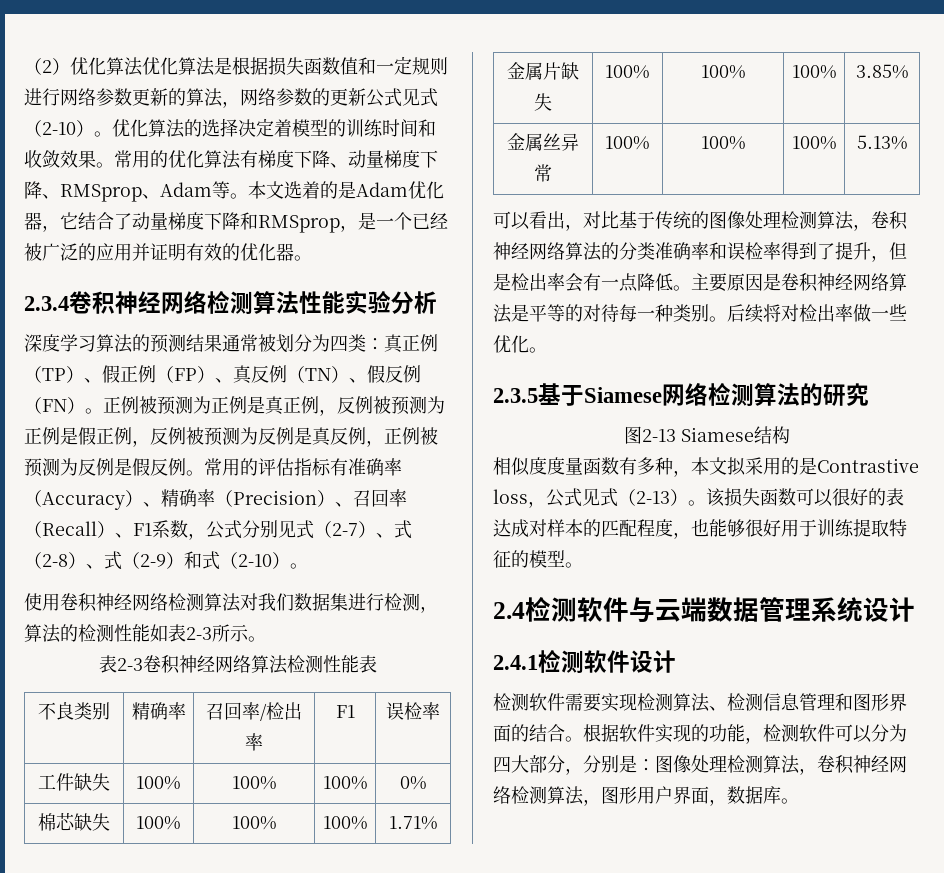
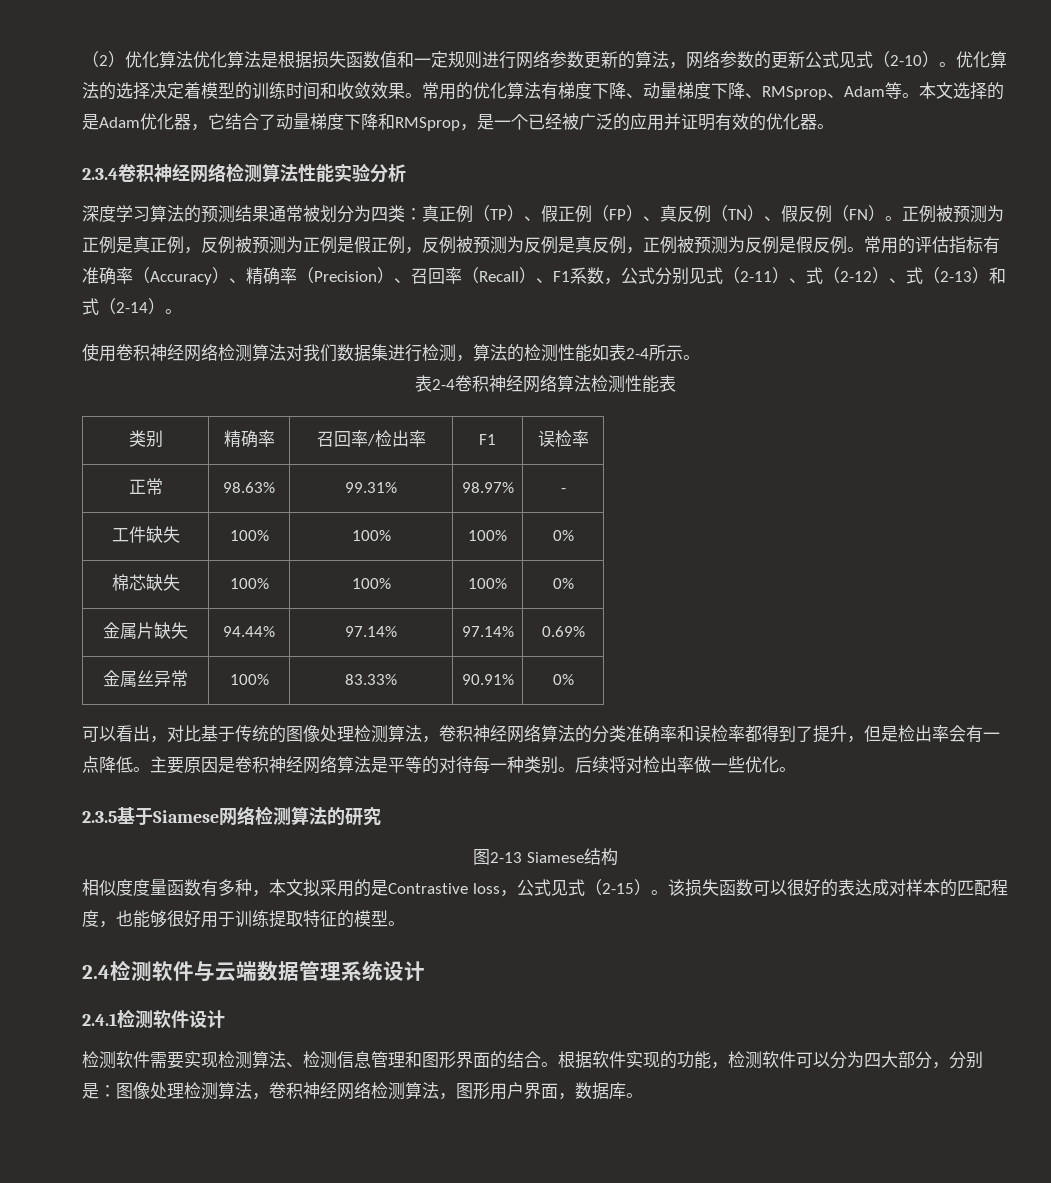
[302,181,320,199] 着 -> [970,82,987,100] 择
[332,520,412,539] [24,551,166,570] 2-7）、式（2-8）、式（2-9 -> [740,267,972,284] 2-11）、式（2-12）、式（2-13
[238,554,272,567] 2-10 -> [116,302,148,313] 2-14
[186,627,212,640] 2-3 -> [626,348,649,359] 2-4
[116,658,143,671] 2-3 -> [432,379,455,390] 2-4
[38,702,74,720] 不良 -> (676, 383) none
(440, 711) none -> [128,478,163,495] [223,482,275,493] [345,482,397,493] [461,482,514,493] [560,488,566,493] // 正常 | 98.63% | 99.31% | 98.97% | -
[388,816,438,830] 1.71% -> [552,578,574,589] 0%
[605,65,650,79] [700,65,746,79] [791,65,837,79] [855,64,909,79] 100% | 100% | 100% | 3.85% -> [223,626,275,637] [345,626,397,637] [461,626,514,637] [541,626,585,637] 94.44% | 97.14% | 97.14% | 0.69%
[700,136,746,150] [791,136,837,150] [856,135,908,150] 100% | 100% | 5.13% -> [345,674,397,685] [461,674,514,685] [552,674,574,685] 83.33% | 90.91% | 0%
(781, 251) none -> [745,725,762,742] 都
[636,491,670,504] 2-13 -> [601,883,634,894] 2-15

